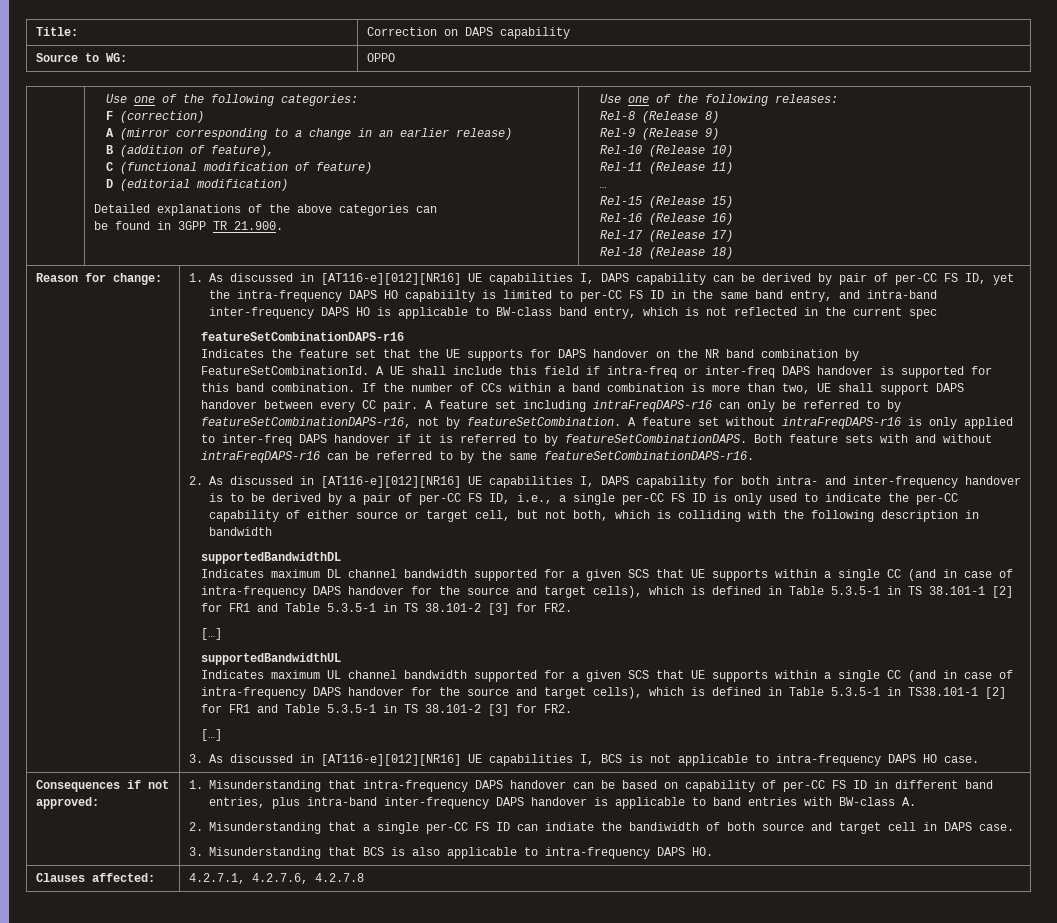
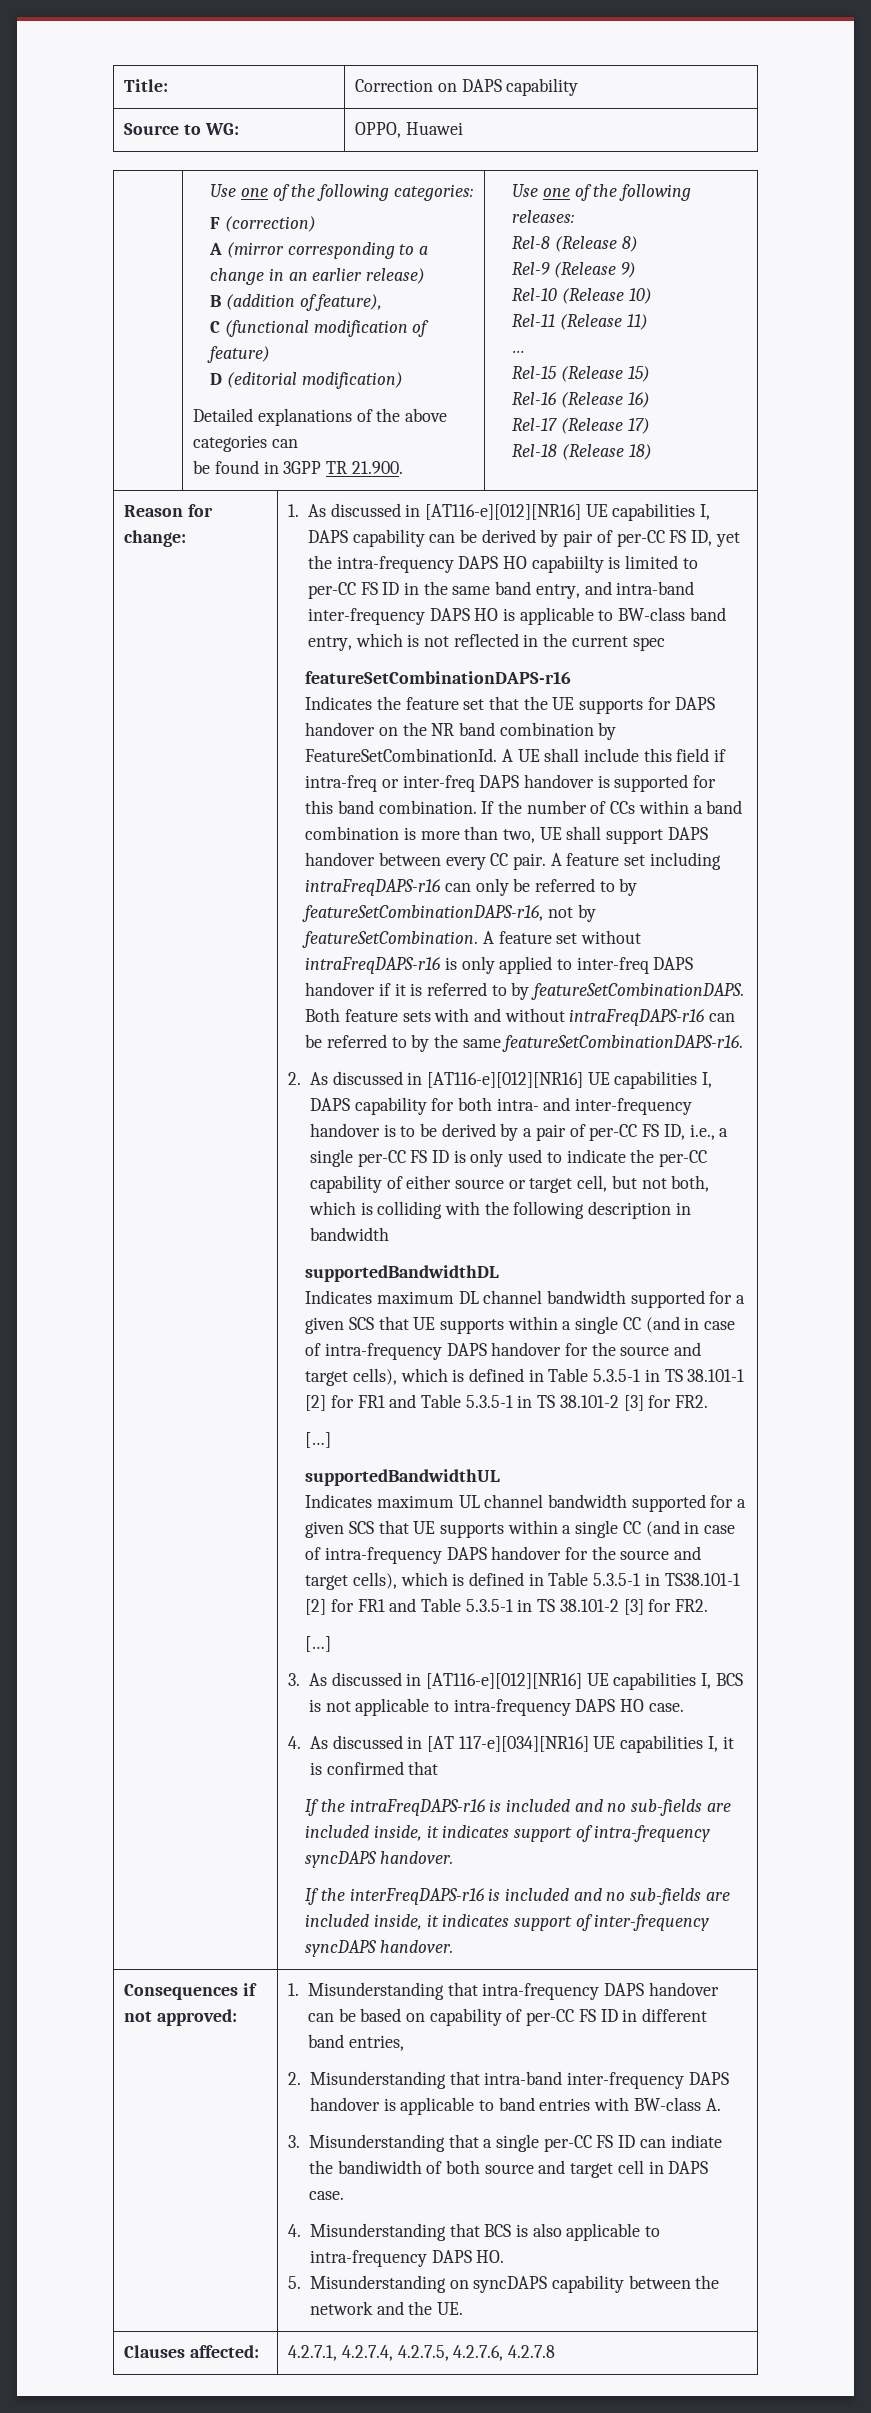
[366,53,395,62] OPPO -> [355,122,463,138] OPPO, Huawei
(979, 759) none -> [288,1735,734,1753] [309,1761,439,1775] [305,1799,731,1816] [305,1825,711,1842] [305,1851,453,1868] [305,1888,730,1905] [305,1914,710,1931] [305,1940,453,1957] // 4. As discussed in [AT 117-e][034][NR16] UE capabilities I, it is confirmed that // If the intraFreqDAPS-r16 is included and no sub-fields are included inside, it indicates support of intra-frequency syncDAPS handover. // If the interFreqDAPS-r16 is included and no sub-fields are included inside, it indicates support of inter-frequency syncDAPS handover.
[271,797,300,809] plus -> [288,2071,480,2089] // 2. Misunderstanding that
[188,822,203,831] 2. -> [288,2135,301,2148] 3.
[188,847,203,856] 3. -> [288,2224,302,2237] 4.
(713, 851) none -> [288,2275,720,2293] [309,2301,464,2315] // 5. Misunderstanding on syncDAPS capability between the network and the UE.
(245, 878) none -> [341,2345,449,2361] 4.2.7.4, 4.2.7.5,

